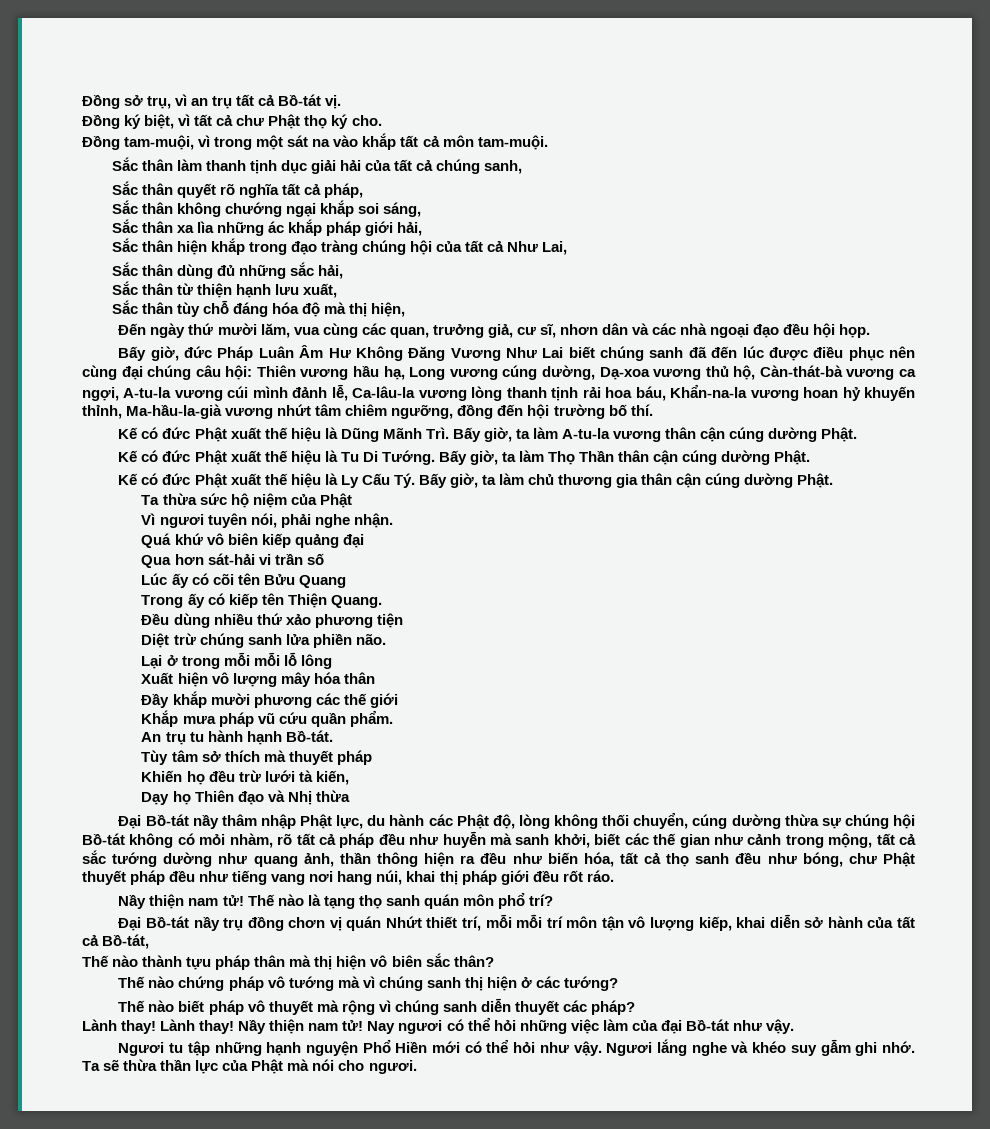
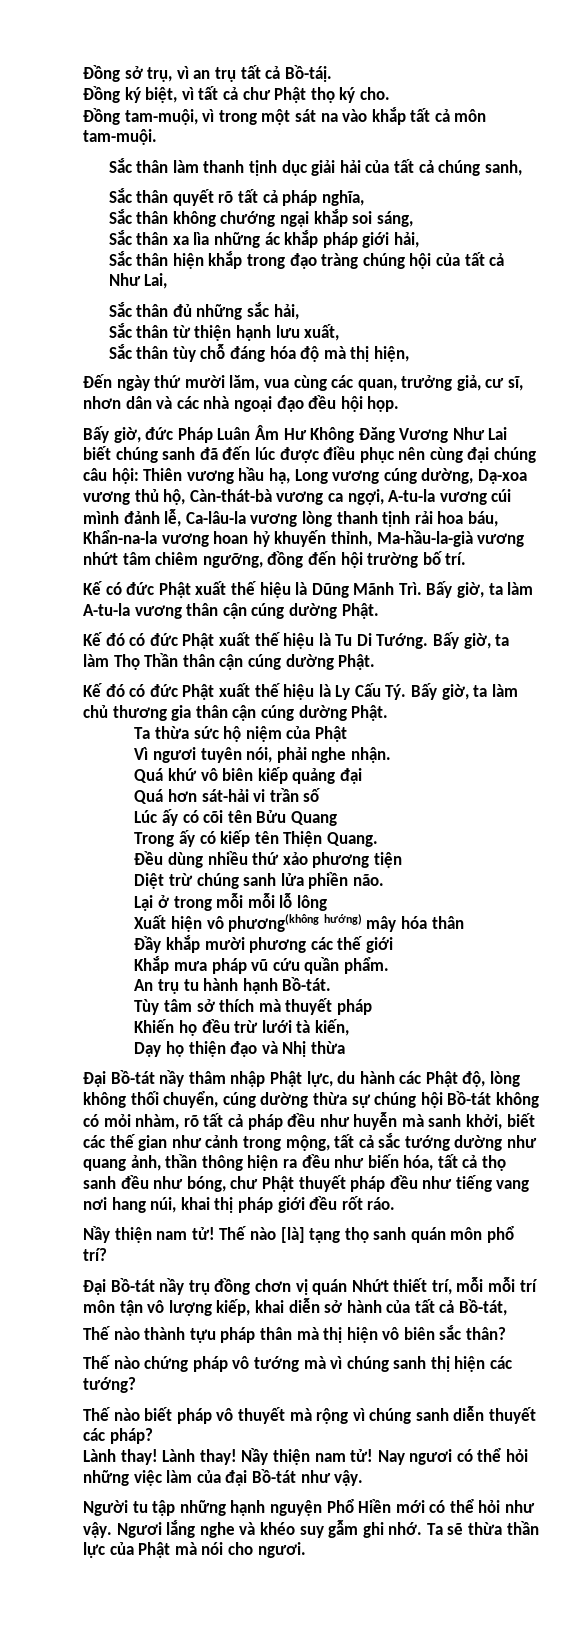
[278,94,342,109] Bồ-tát vị. -> [284,65,332,82] Bồ-táị.
[238,183,364,198] nghĩa tất cả pháp, -> [238,189,364,206] tất cả pháp nghĩa,
[176,264,213,279] dùng -> (169, 310) none
[630,404,653,416] thí. -> [445,552,467,565] trí.
(139, 456) none -> [105,633,125,646] đó
(139, 479) none -> [105,684,125,697] đó
[141,555,172,568] Qua -> [134,789,164,804] Quá
[232,673,277,687] lượng -> [228,914,362,932] phương(không hướng)
[194,790,234,802] Thiên -> [188,1041,226,1057] thiện
[307,894,321,906] là -> [280,1227,305,1243] [là]
[520,977,532,988] ở -> (486, 1364) none
[118,1042,165,1056] Ngươi -> [83,1500,128,1516] Người

